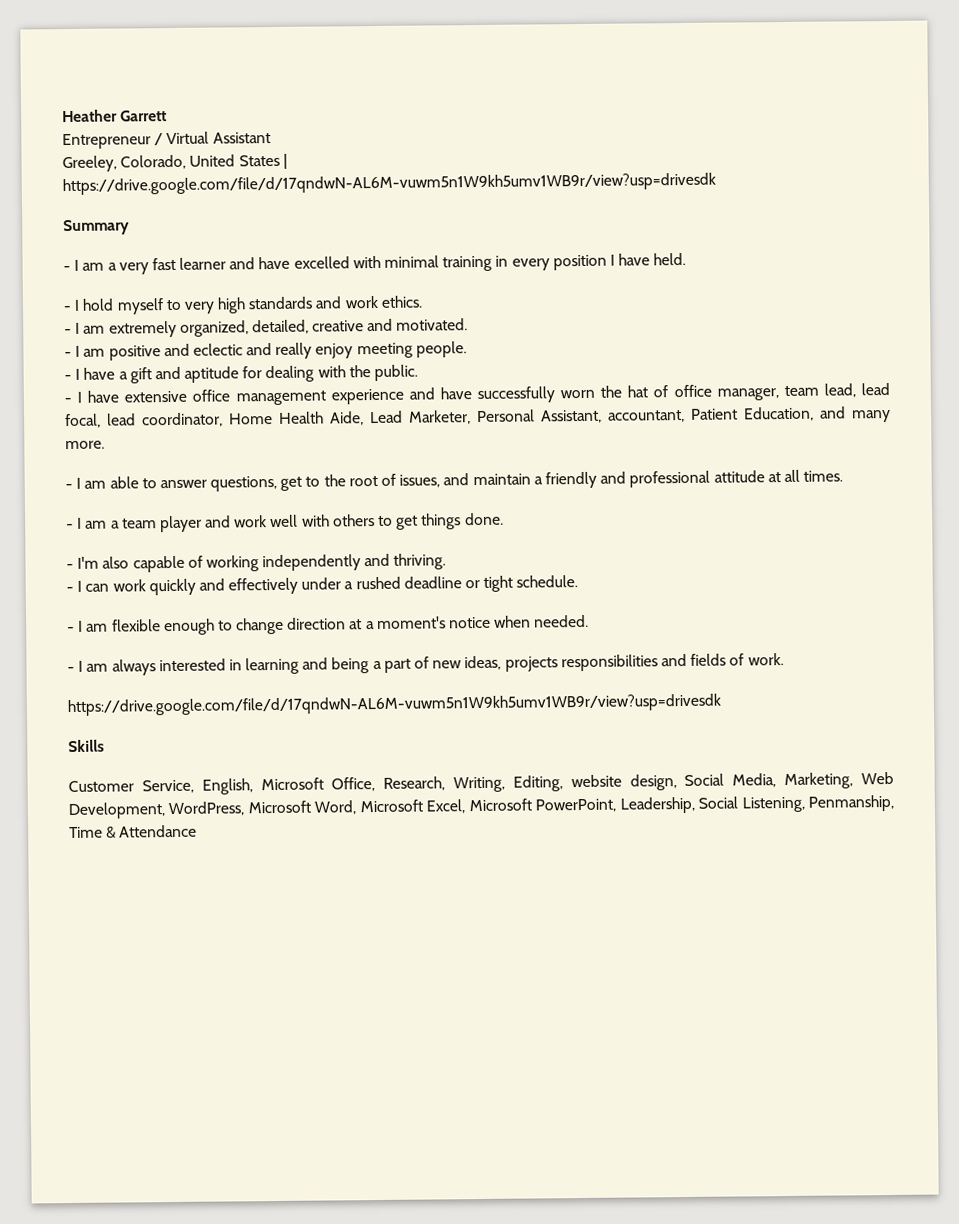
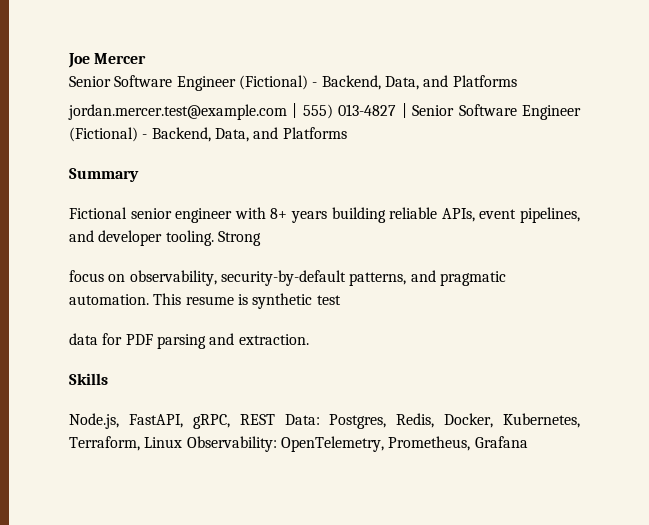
[62,109,168,123] [62,131,271,150] [62,153,288,173] [62,172,716,196] [63,219,130,236] [63,252,687,275] [63,295,423,315] [64,318,469,338] [64,341,467,361] [64,364,419,384] [64,382,890,406] [65,406,891,429] [65,440,105,450] [65,469,844,492] [66,512,504,533] [66,553,447,573] [66,575,579,596] [67,614,590,636] [67,653,784,676] [67,693,721,717] [68,739,105,753] [68,771,894,795] [68,794,894,820] [69,824,198,839] Heather Garrett // Entrepreneur / Virtual Assistant // Greeley, Colorado, United States | https://drive.google.com/file/d/17qndwN-AL6M-vuwm5n1W9kh5umv1WB9r/view?usp=drivesdk // Summary // - I am a very fast learner and have excelled with minimal training in every position I have held. // - I hold myself to very high standards and work ethics. // - I am extremely organized, detailed, creative and motivated. // - I am positive and eclectic and really enjoy meeting people. // - I have a gift and aptitude for dealing with the public. // - I have extensive office management experience and have successfully worn the hat of office manager, team lead, lead focal, lead coordinator, Home Health Aide, Lead Marketer, Personal Assistant, accountant, Patient Education, and many more. // - I am able to answer questions, get to the root of issues, and maintain a friendly and professional attitude at all times. // - I am a team player and work well with others to get things done. // - I'm also capable of working independently and thriving. // - I can work quickly and effectively under a rushed deadline or tight schedule. // - I am flexible enough to change direction at a moment's notice when needed. // - I am always interested in learning and being a part of new ideas, projects responsibilities and fields of work. // https://drive.google.com/file/d/17qndwN-AL6M-vuwm5n1W9kh5umv1WB9r/view?usp=drivesdk // Skills // Customer Service, English, Microsoft Office, Research, Writing, Editing, website design, Social Media, Marketing, Web Development, WordPress, Microsoft Word, Microsoft Excel, Microsoft PowerPoint, Leadership, Social Listening, Penmanship, Time & Attendance -> [68,53,147,68] [69,75,517,91] [68,103,581,120] [69,127,347,142] [69,168,139,182] [69,207,581,223] [69,230,261,246] [69,270,506,286] [69,293,341,309] [69,333,309,349] [69,373,108,385] [69,413,580,429] [69,436,528,452] Joe Mercer // Senior Software Engineer (Fictional) - Backend, Data, and Platforms // jordan.mercer.test@example.com | 555) 013-4827 | Senior Software Engineer (Fictional) - Backend, Data, and Platforms // Summary // Fictional senior engineer with 8+ years building reliable APIs, event pipelines, and developer tooling. Strong // focus on observability, security-by-default patterns, and pragmatic automation. This resume is synthetic test // data for PDF parsing and extraction. // Skills // Node.js, FastAPI, gRPC, REST Data: Postgres, Redis, Docker, Kubernetes, Terraform, Linux Observability: OpenTelemetry, Prometheus, Grafana

